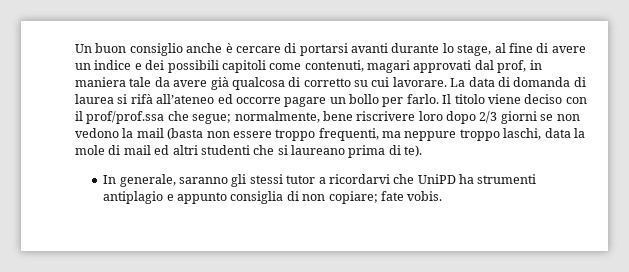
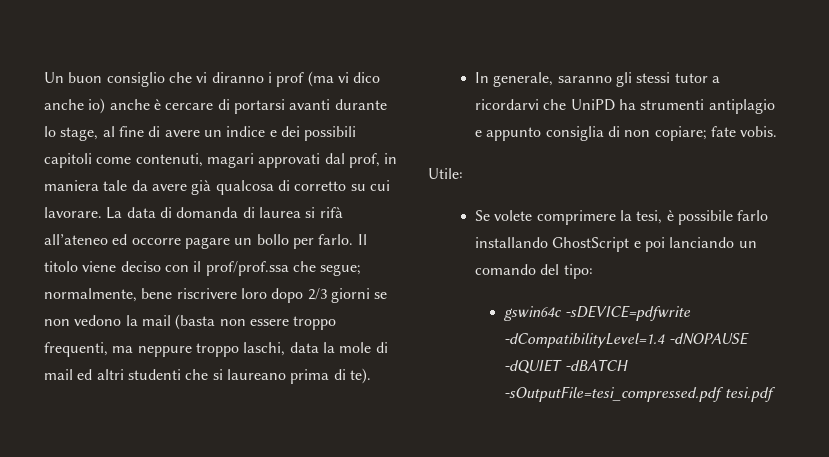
(183, 49) none -> [168,71,381,87] [44,98,106,114] che vi diranno i prof (ma vi dico anche io)
(443, 196) none -> [428,168,463,179] [475,210,769,225] [475,237,757,252] [475,264,593,279] [504,305,691,321] [504,332,749,348] [504,359,628,374] [504,386,776,402] // Utile: // Se volete comprimere la tesi, è possibile farlo installando GhostScript e poi lanciando un comando del tipo: // gswin64c -sDEVICE=pdfwrite -dCompatibilityLevel=1.4 -dNOPAUSE -dQUIET -dBATCH -sOutputFile=tesi_compressed.pdf tesi.pdf

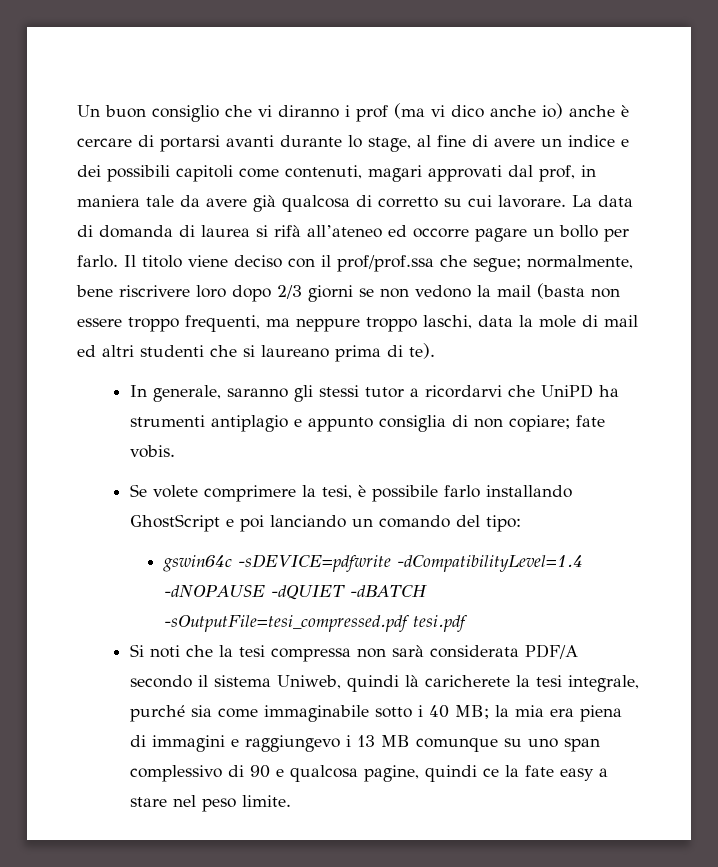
[428,168,463,179] // Utile: -> (176, 451) none
(776, 394) none -> [130,644,579,662] [130,675,640,692] [130,705,623,722] [130,735,601,752] [130,765,609,782] [130,795,292,812] // Si noti che la tesi compressa non sarà considerata PDF/A secondo il sistema Uniweb, quindi là caricherete la tesi integrale, purché sia come immaginabile sotto i 40 MB; la mia era piena di immagini e raggiungevo i 13 MB comunque su uno span complessivo di 90 e qualcosa pagine, quindi ce la fate easy a stare nel peso limite.

